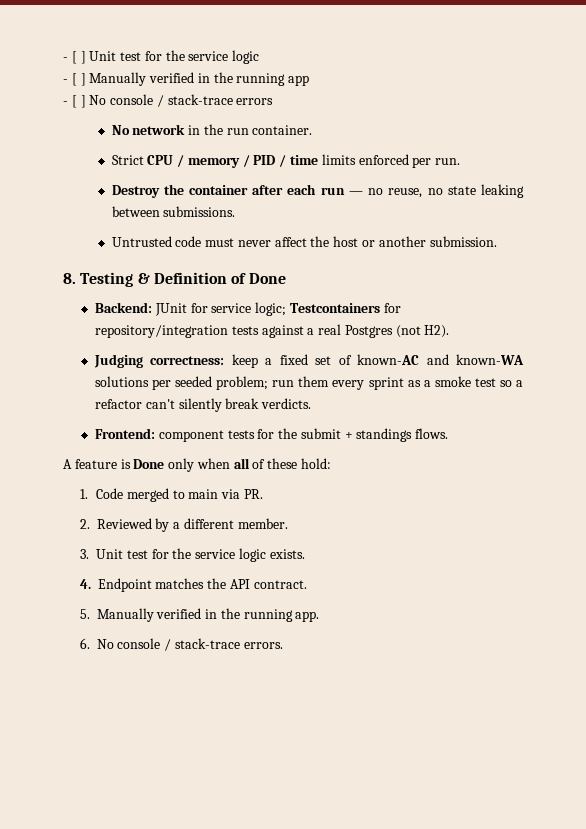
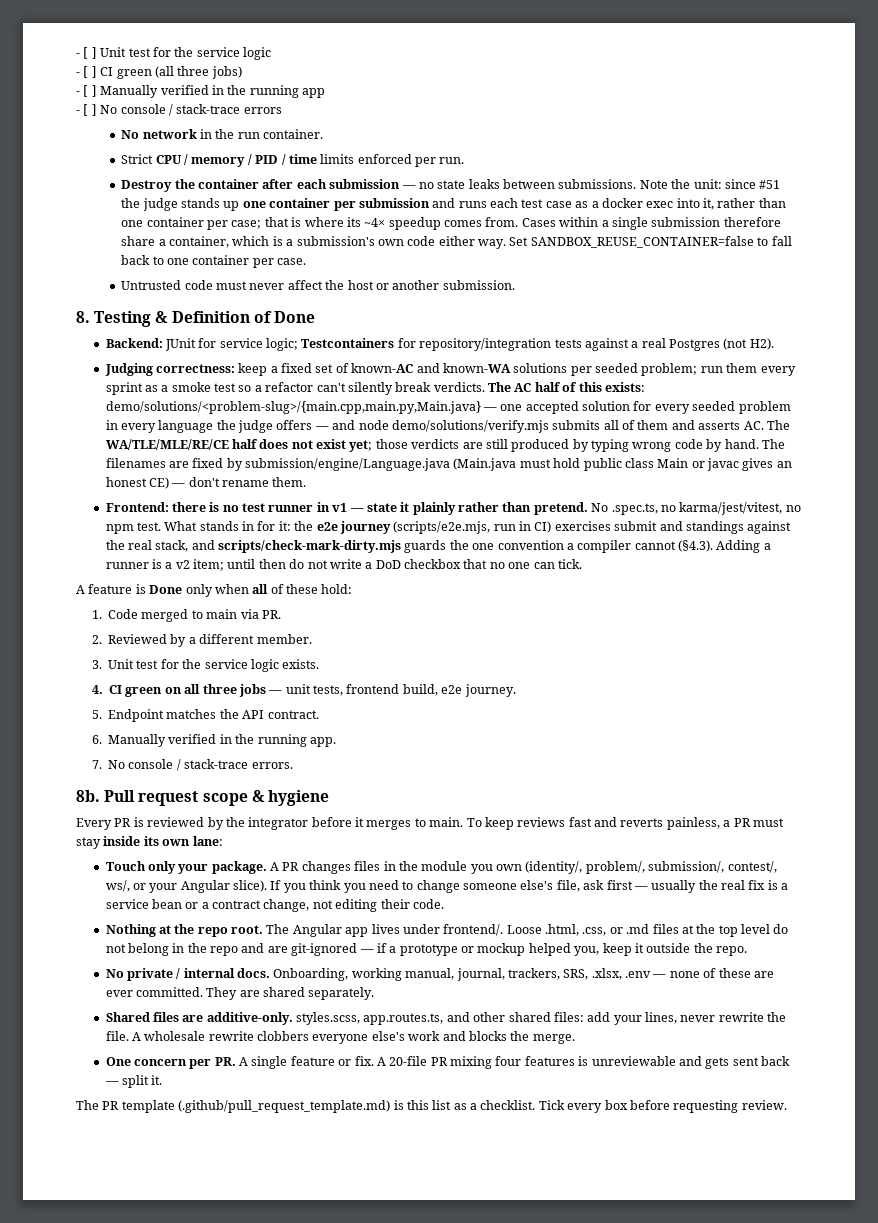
(260, 57) none -> [76,66,242,79] // - [ ] CI green (all three jobs)
[320,187,345,195] run -> [329,179,401,189] submission
[388,184,525,198] [111,206,236,217] reuse, no state leaking between submissions. -> [437,179,781,189] [121,198,786,211] [121,217,781,230] [121,236,792,249] [121,255,307,268] state leaks between submissions. Note the unit: since #51 the judge stands up one container per submission and runs each test case as a docker exec into it, rather than one container per case; that is where its ~4× speedup comes from. Cases within a single submission therefore share a container, which is a submission's own code either way. Set SANDBOX_REUSE_CONTAINER=false to fall back to one container per case.
[94,428,449,442] // Frontend: component tests for the submit + standings flows. -> [488,382,645,392] [105,401,791,414] [105,420,790,433] [105,439,785,452] [105,458,792,471] [105,477,307,489] [105,502,801,515] [105,521,792,534] [105,540,771,553] [105,559,582,571] The AC half of this exists: demo/solutions/<problem-slug>/{main.cpp,main.py,Main.java} — one accepted solution for every seeded problem in every language the judge offers — and node demo/solutions/verify.mjs submits all of them and asserts AC. The WA/TLE/MLE/RE/CE half does not exist yet; those verdicts are still produced by typing wrong code by hand. The filenames are fixed by submission/engine/Language.java (Main.java must hold public class Main or javac gives an honest CE) — don't rename them. // Frontend: there is no test runner in v1 — state it plainly rather than pretend. No .spec.ts, no karma/jest/vitest, no npm test. What stands in for it: the e2e journey (scripts/e2e.mjs, run in CI) exercises submit and standings against the real stack, and scripts/check-mark-dirty.mjs guards the one convention a compiler cannot (§4.3). Adding a runner is a v2 item; until then do not write a DoD checkbox that no one can tick.
(91, 584) none -> [109,684,516,697] [91,710,102,719] CI green on all three jobs — unit tests, frontend build, e2e journey. // 5.
[79,609,90,619] 5. -> [91,735,102,744] 6.
[79,638,90,649] 6. -> [91,760,102,769] 7.
(283, 645) none -> [76,790,329,806] [76,817,784,830] [76,836,223,849] [105,861,777,874] [105,880,789,893] [105,899,444,912] [105,924,789,937] [105,943,748,956] [105,968,774,981] [105,987,375,1000] [105,1012,787,1025] [105,1031,575,1044] [105,1056,791,1069] [104,1075,163,1088] [76,1100,787,1113] // 8b. Pull request scope & hygiene // Every PR is reviewed by the integrator before it merges to main. To keep reviews fast and reverts painless, a PR must stay inside its own lane: // Touch only your package. A PR changes files in the module you own (identity/, problem/, submission/, contest/, ws/, or your Angular slice). If you think you need to change someone else's file, ask first — usually the real fix is a service bean or a contract change, not editing their code. // Nothing at the repo root. The Angular app lives under frontend/. Loose .html, .css, or .md files at the top level do not belong in the repo and are git-ignored — if a prototype or mockup helped you, keep it outside the repo. // No private / internal docs. Onboarding, working manual, journal, trackers, SRS, .xlsx, .env — none of these are ever committed. They are shared separately. // Shared files are additive-only. styles.scss, app.routes.ts, and other shared files: add your lines, never rewrite the file. A wholesale rewrite clobbers everyone else's work and blocks the merge. // One concern per PR. A single feature or fix. A 20-file PR mixing four features is unreviewable and gets sent back — split it. // The PR template (.github/pull_request_template.md) is this list as a checklist. Tick every box before requesting review.

